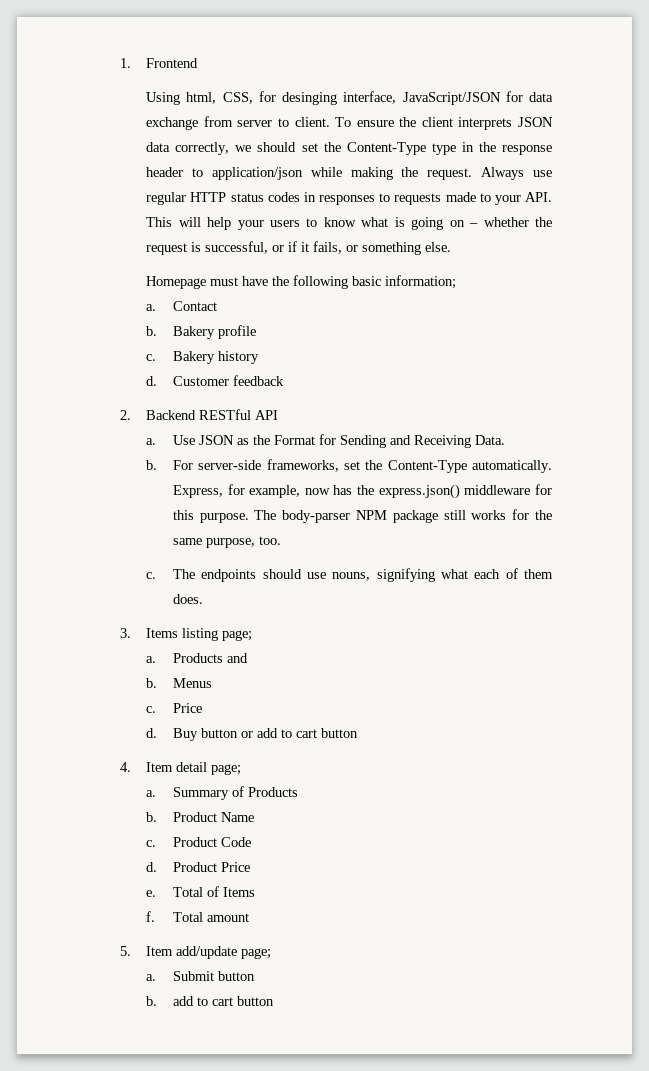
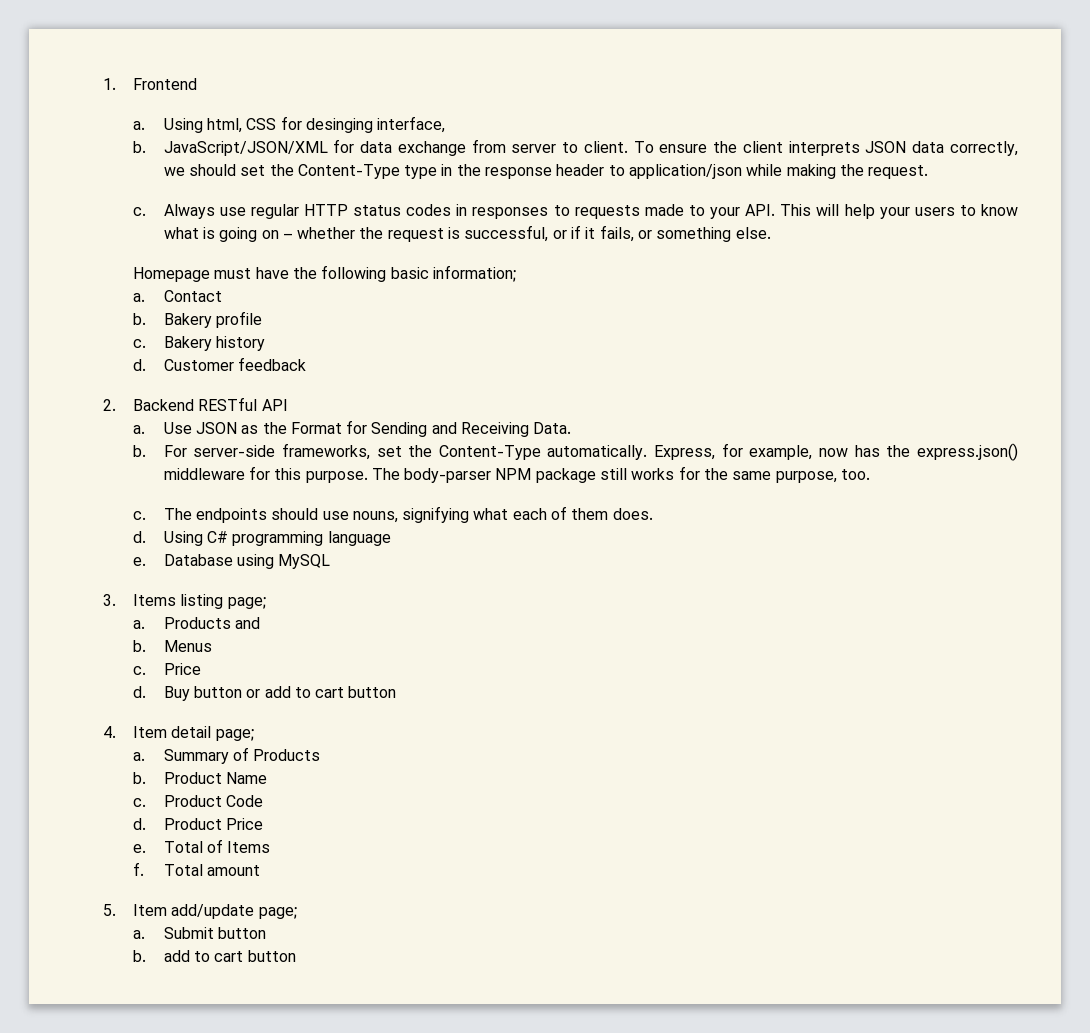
(199, 63) none -> [133,121,146,130] a.
[222,92,253,104] CSS, -> [246,118,277,130] CSS
[402,92,501,105] JavaScript/JSON -> [133,141,328,156] // b. JavaScript/JSON/XML
(473, 174) none -> [133,207,147,216] // c.
(203, 599) none -> [133,531,391,546] [133,554,331,569] // d. Using C# programming language // e. Database using MySQL

